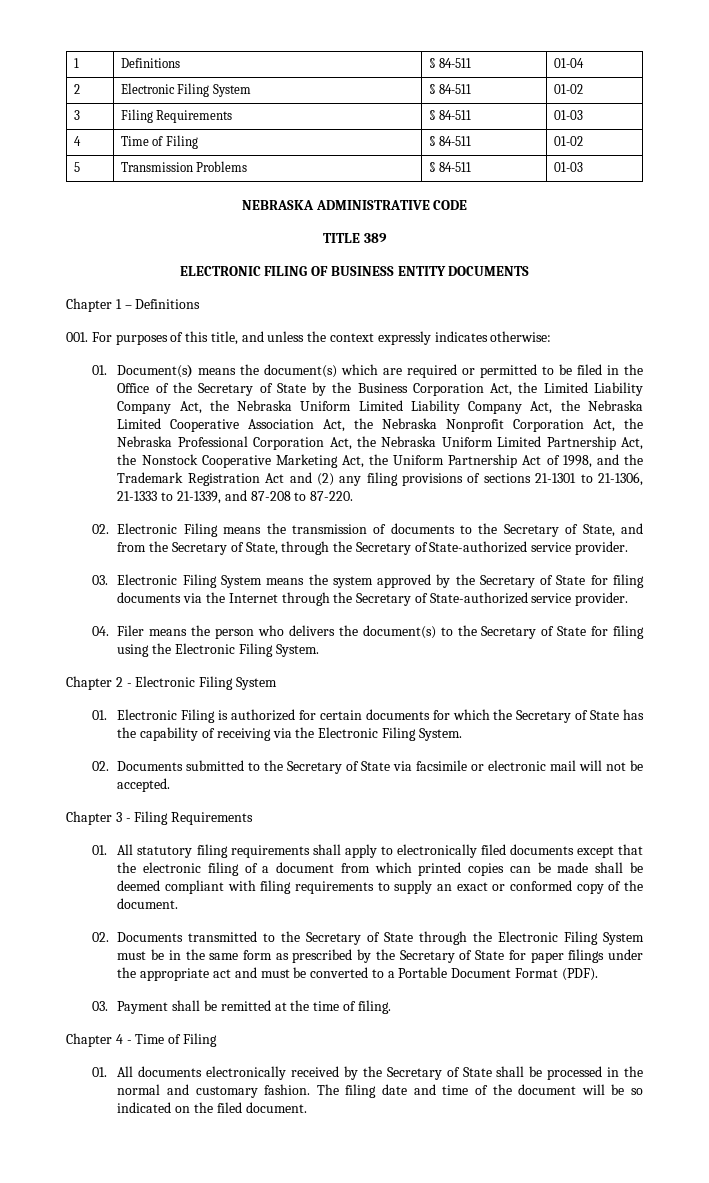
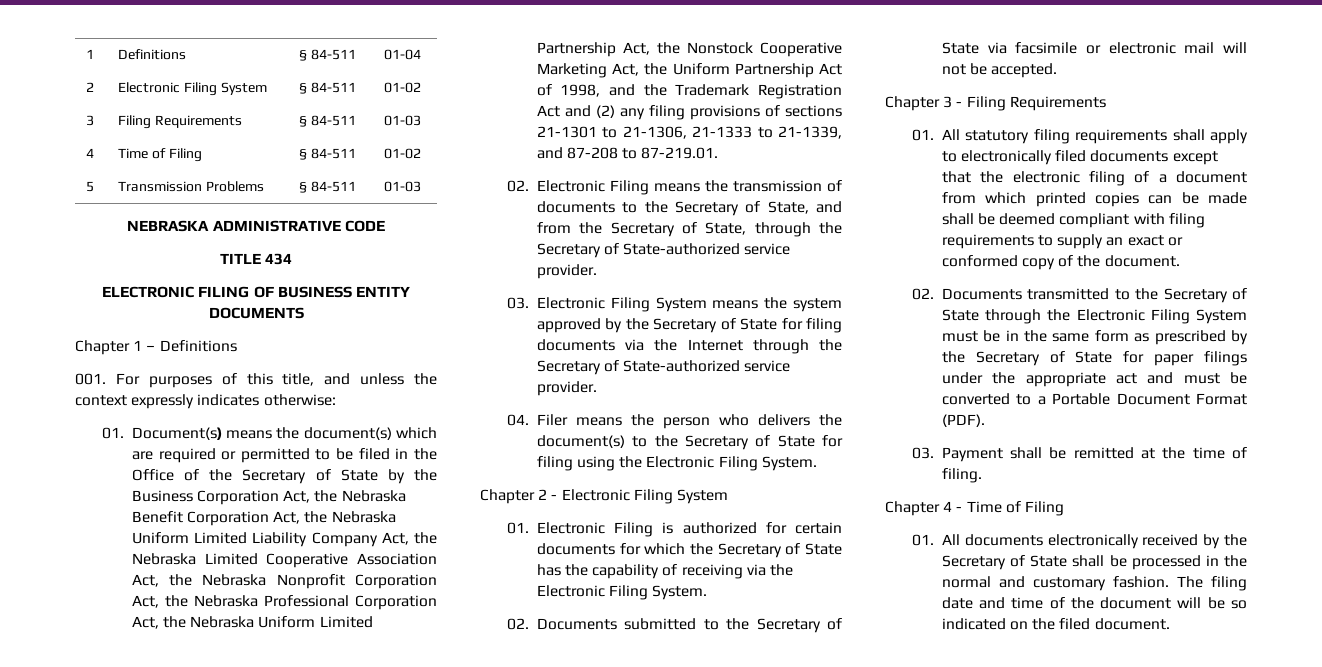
[363,233,387,243] 389 -> [265,253,293,265] 434
[543,382,644,396] [117,401,172,414] Limited Liability Company -> [341,490,406,502] [131,511,270,526] Nebraska Benefit Corporation
[310,491,354,501] 87-220. -> [641,147,719,159] 87-219.01.

